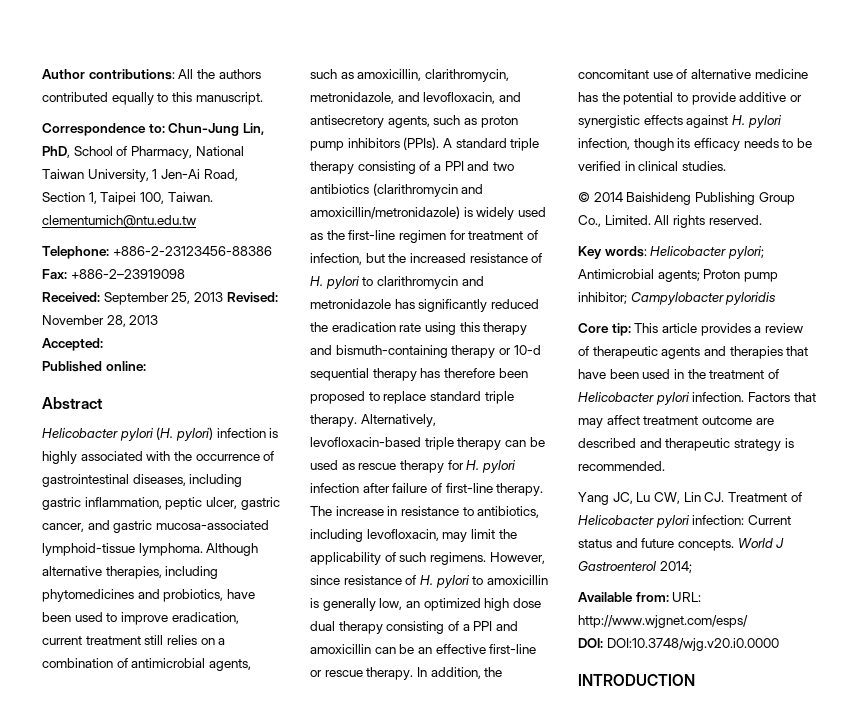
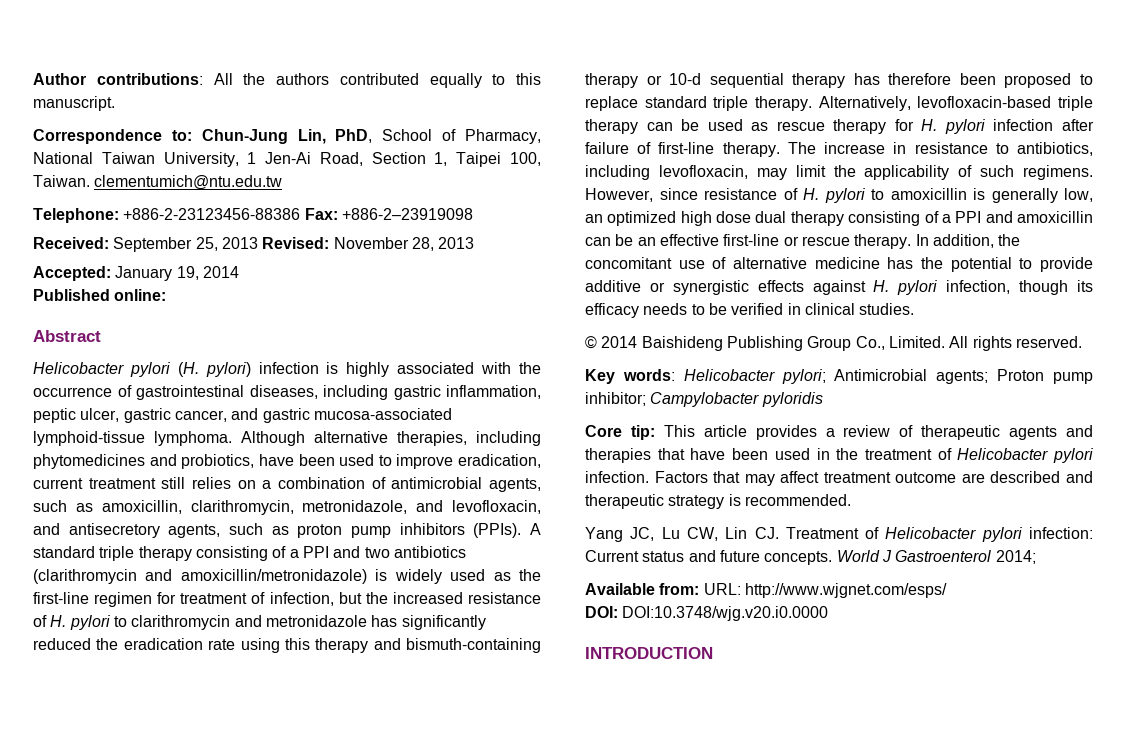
(103, 344) none -> [115,266,239,281] January 19, 2014

